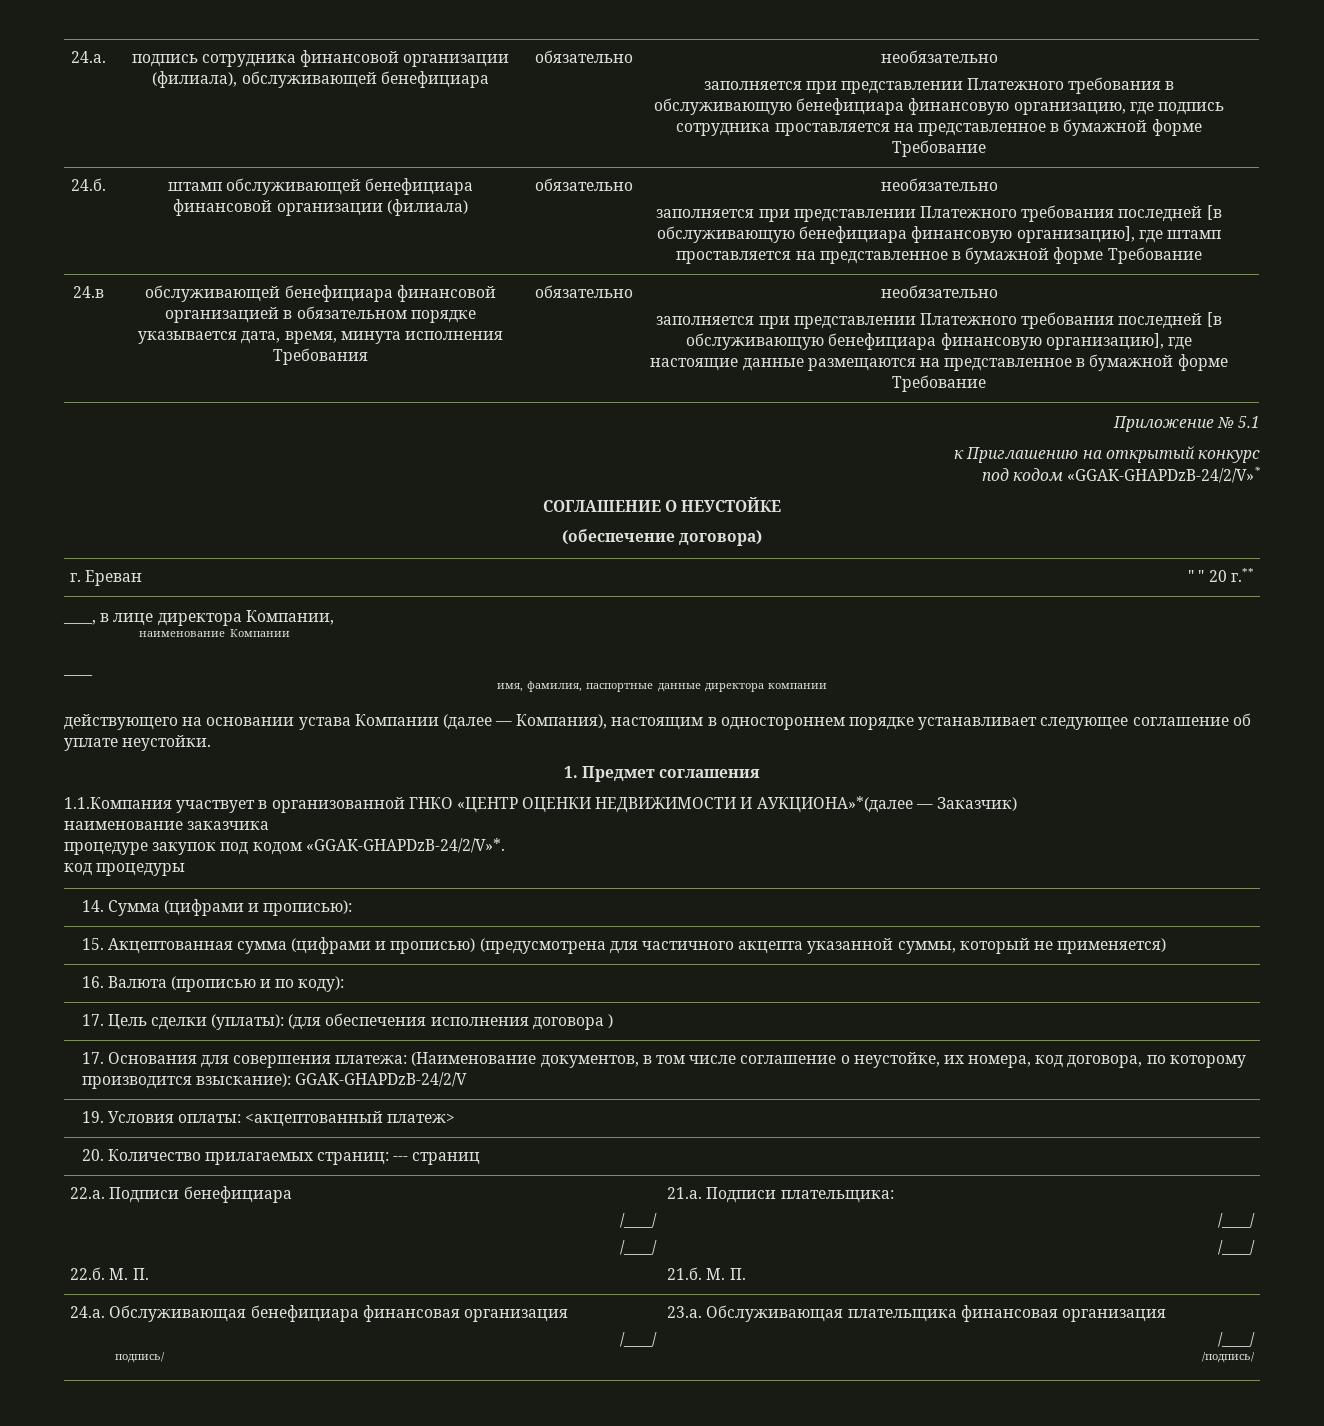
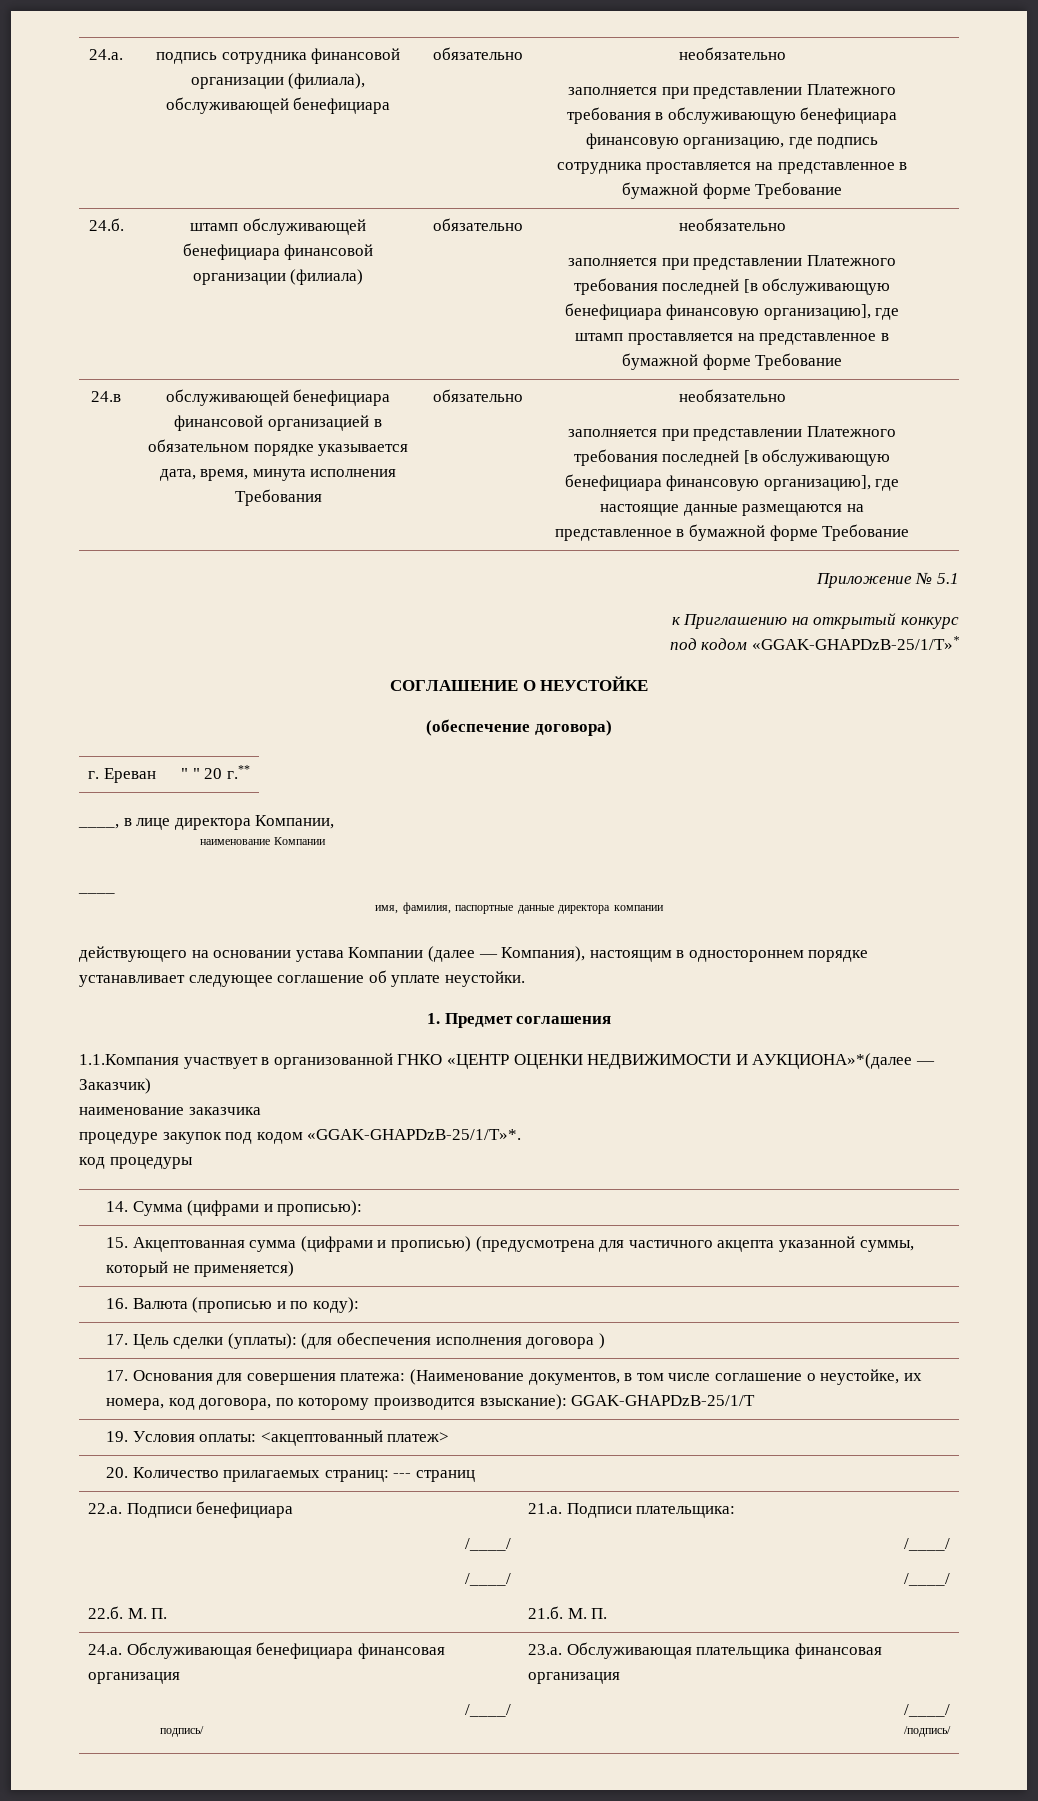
[1067,466,1260,483] «GGAK-GHAPDzB-24/2/V»* -> [752,636,959,650] «GGAK-GHAPDzB-25/1/T»*
[305,838,505,853] «GGAK-GHAPDzB-24/2/V»*. -> [307,1129,522,1140] «GGAK-GHAPDzB-25/1/T»*.
[294,1072,467,1087] GGAK-GHAPDzB-24/2/V -> [571,1395,756,1406] GGAK-GHAPDzB-25/1/T

